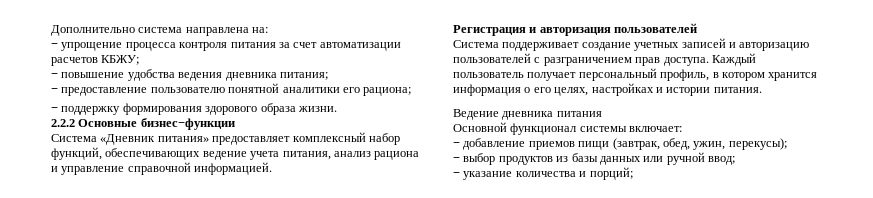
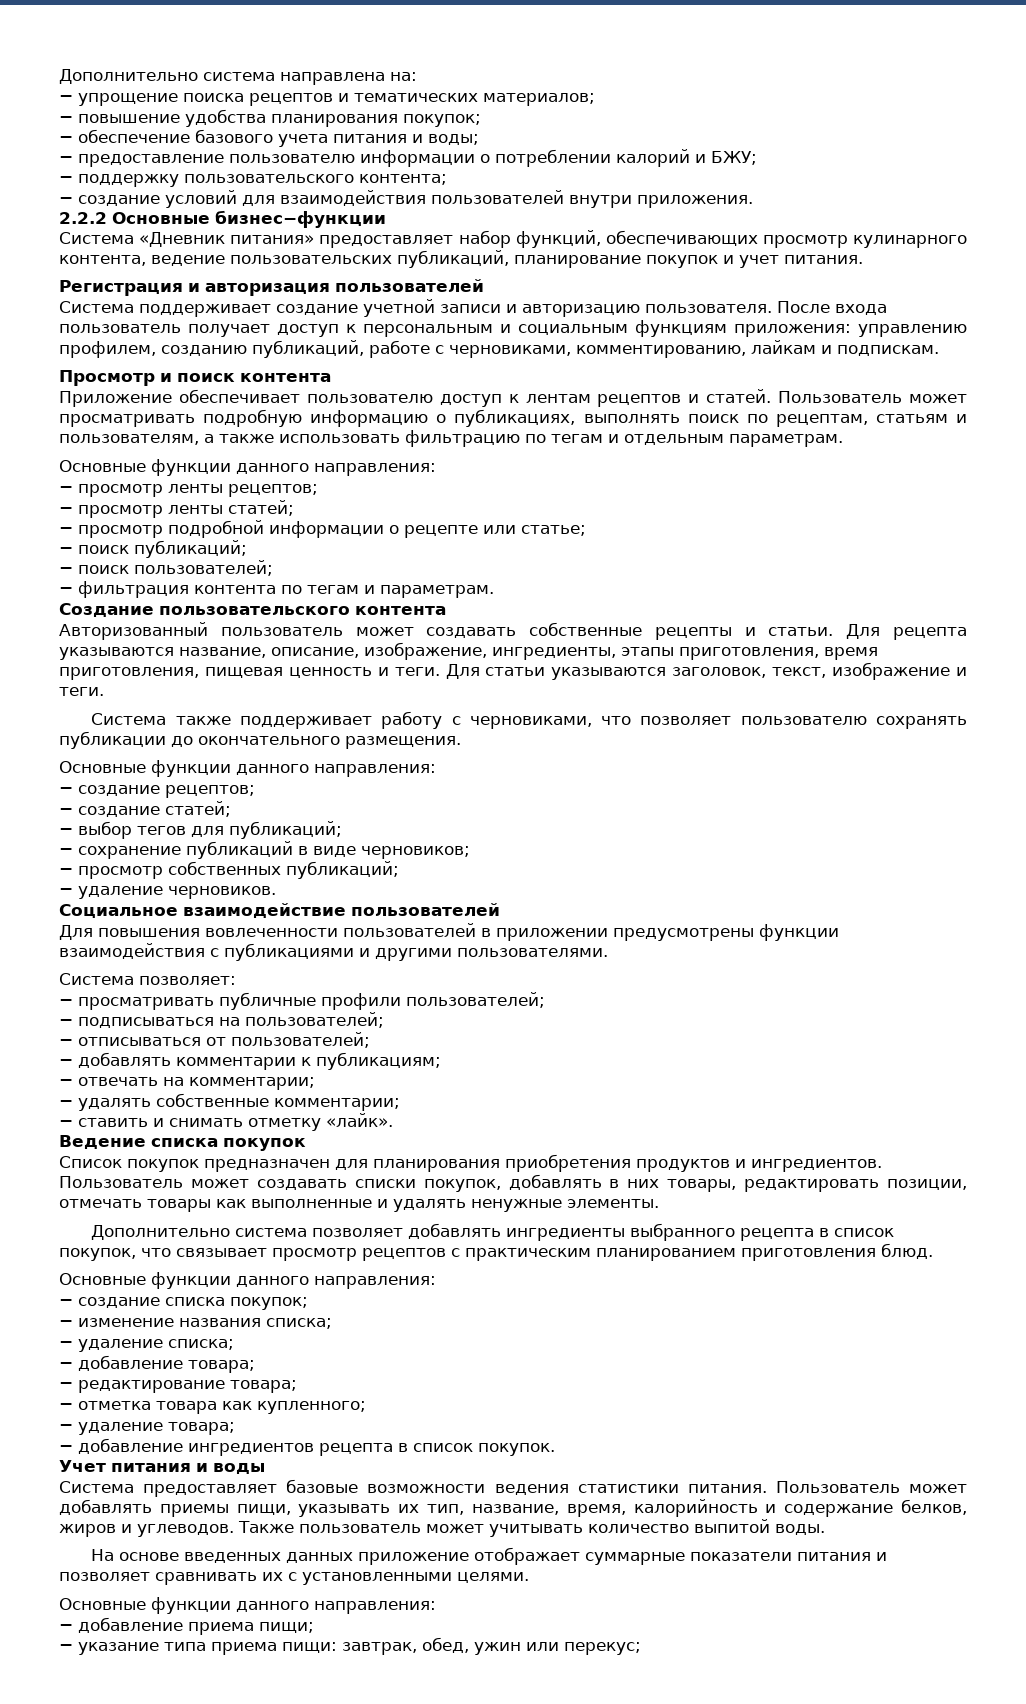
[125,42,401,51] [51,55,140,66] [51,69,328,81] [51,83,412,96] [51,103,337,115] процесса контроля питания за счет автоматизации расчетов КБЖУ; // − повышение удобства ведения дневника питания; // − предоставление пользователю понятной аналитики его рациона; // − поддержку формирования здорового образа жизни. -> [183,93,595,106] [59,109,481,127] [59,129,479,147] [59,149,757,167] [59,174,447,187] [59,190,753,208] поиска рецептов и тематических материалов; // − повышение удобства планирования покупок; // − обеспечение базового учета питания и воды; // − предоставление пользователю информации о потреблении калорий и БЖУ; // − поддержку пользовательского контента; // − создание условий для взаимодействия пользователей внутри приложения.
[292,132,366,142] комплексный -> (454, 241) none
[202,151,420,160] [51,162,273,175] ведение учета питания, анализ рациона и управление справочной информацией. -> [762,235,967,248] [59,250,863,268] просмотр кулинарного контента, ведение пользовательских публикаций, планирование покупок и учет питания.
[634,38,810,51] [453,53,756,66] [453,68,818,81] [453,83,762,96] [453,109,602,120] [453,122,683,135] [453,138,787,150] [453,152,735,165] [453,167,633,180] учетных записей и авторизацию пользователей с разграничением прав доступа. Каждый пользователь получает персональный профиль, в котором хранится информация о его целях, настройках и истории питания. // Ведение дневника питания // Основной функционал системы включает: // − добавление приемов пищи (завтрак, обед, ужин, перекусы); // − выбор продуктов из базы данных или ручной ввод; // − указание количества и порций; -> [363,299,887,317] [59,320,967,337] [59,340,939,358] [59,370,331,386] [59,389,967,407] [59,409,968,427] [59,430,843,447] [59,459,436,476] [59,484,318,497] [59,500,294,518] [59,520,586,538] [59,540,247,558] [59,560,273,576] [59,581,494,598] [59,603,446,617] [59,622,968,640] [59,642,878,660] [59,662,967,680] [59,687,104,696] [91,711,968,729] [59,731,461,749] [59,760,436,777] [59,785,255,798] [59,801,231,817] [59,821,342,839] [59,841,470,859] [59,861,399,879] [59,886,276,899] [59,903,500,918] [59,923,839,941] [59,943,608,961] [59,973,236,985] [59,992,545,1010] [59,1012,384,1028] [59,1032,370,1048] [59,1052,441,1070] [59,1077,315,1090] [59,1093,400,1111] [59,1113,393,1131] [59,1135,306,1151] [59,1154,882,1172] [59,1174,967,1192] [59,1199,659,1212] [91,1223,895,1241] [59,1243,933,1261] [59,1272,436,1289] [59,1297,308,1310] [59,1318,332,1329] [59,1339,234,1352] [59,1355,255,1373] [59,1380,297,1393] [59,1401,366,1414] [59,1422,235,1435] [59,1438,555,1456] [59,1460,265,1474] [59,1479,967,1497] [59,1499,968,1517] [59,1519,825,1537] [91,1547,888,1565] [59,1572,529,1585] [59,1597,436,1614] [59,1617,314,1635] [59,1637,641,1655] учетной записи и авторизацию пользователя. После входа пользователь получает доступ к персональным и социальным функциям приложения: управлению профилем, созданию публикаций, работе с черновиками, комментированию, лайкам и подпискам. // Просмотр и поиск контента // Приложение обеспечивает пользователю доступ к лентам рецептов и статей. Пользователь может просматривать подробную информацию о публикациях, выполнять поиск по рецептам, статьям и пользователям, а также использовать фильтрацию по тегам и отдельным параметрам. // Основные функции данного направления: // − просмотр ленты рецептов; // − просмотр ленты статей; // − просмотр подробной информации о рецепте или статье; // − поиск публикаций; // − поиск пользователей; // − фильтрация контента по тегам и параметрам. // Создание пользовательского контента // Авторизованный пользователь может создавать собственные рецепты и статьи. Для рецепта указываются название, описание, изображение, ингредиенты, этапы приготовления, время приготовления, пищевая ценность и теги. Для статьи указываются заголовок, текст, изображение и теги. // Система также поддерживает работу с черновиками, что позволяет пользователю сохранять публикации до окончательного размещения. // Основные функции данного направления: // − создание рецептов; // − создание статей; // − выбор тегов для публикаций; // − сохранение публикаций в виде черновиков; // − просмотр собственных публикаций; // − удаление черновиков. // Социальное взаимодействие пользователей // Для повышения вовлеченности пользователей в приложении предусмотрены функции взаимодействия с публикациями и другими пользователями. // Система позволяет: // − просматривать публичные профили пользователей; // − подписываться на пользователей; // − отписываться от пользователей; // − добавлять комментарии к публикациям; // − отвечать на комментарии; // − удалять собственные комментарии; // − ставить и снимать отметку «лайк». // Ведение списка покупок // Список покупок предназначен для планирования приобретения продуктов и ингредиентов. Пользователь может создавать списки покупок, добавлять в них товары, редактировать позиции, отмечать товары как выполненные и удалять ненужные элементы. // Дополнительно система позволяет добавлять ингредиенты выбранного рецепта в список покупок, что связывает просмотр рецептов с практическим планированием приготовления блюд. // Основные функции данного направления: // − создание списка покупок; // − изменение названия списка; // − удаление списка; // − добавление товара; // − редактирование товара; // − отметка товара как купленного; // − удаление товара; // − добавление ингредиентов рецепта в список покупок. // Учет питания и воды // Система предоставляет базовые возможности ведения статистики питания. Пользователь может добавлять приемы пищи, указывать их тип, название, время, калорийность и содержание белков, жиров и углеводов. Также пользователь может учитывать количество выпитой воды. // На основе введенных данных приложение отображает суммарные показатели питания и позволяет сравнивать их с установленными целями. // Основные функции данного направления: // − добавление приема пищи; // − указание типа приема пищи: завтрак, обед, ужин или перекус;

